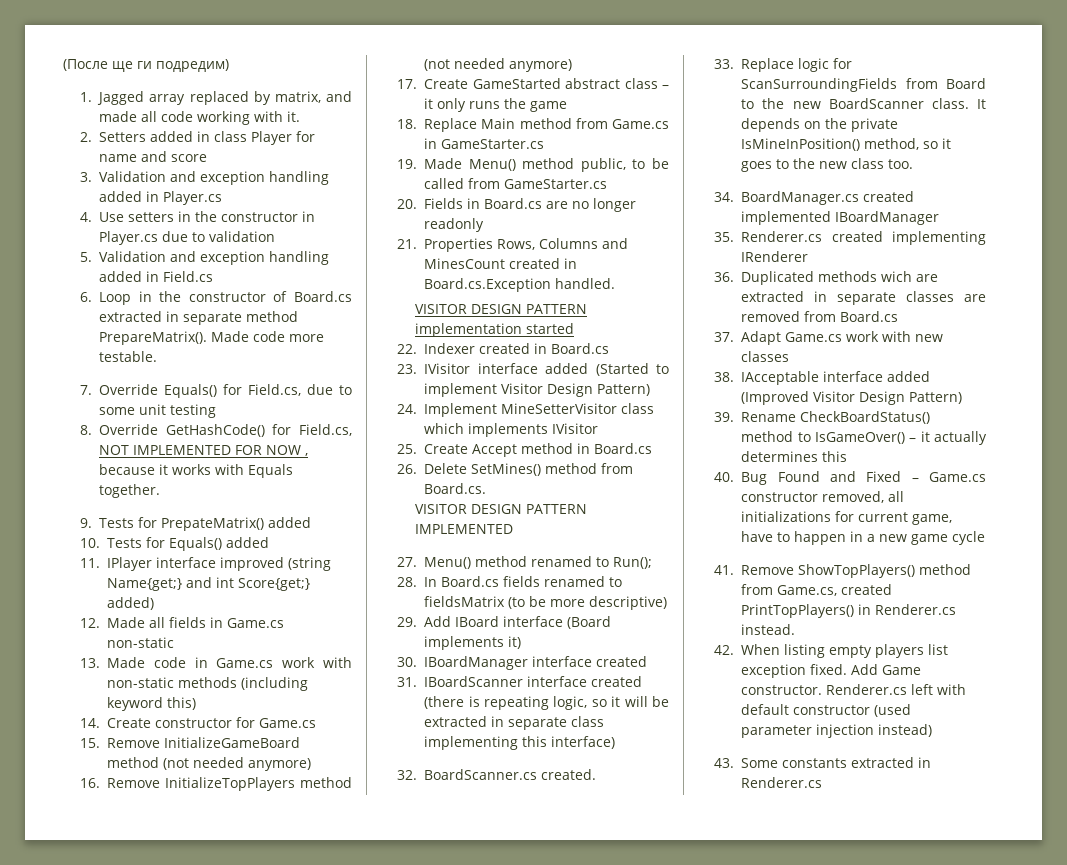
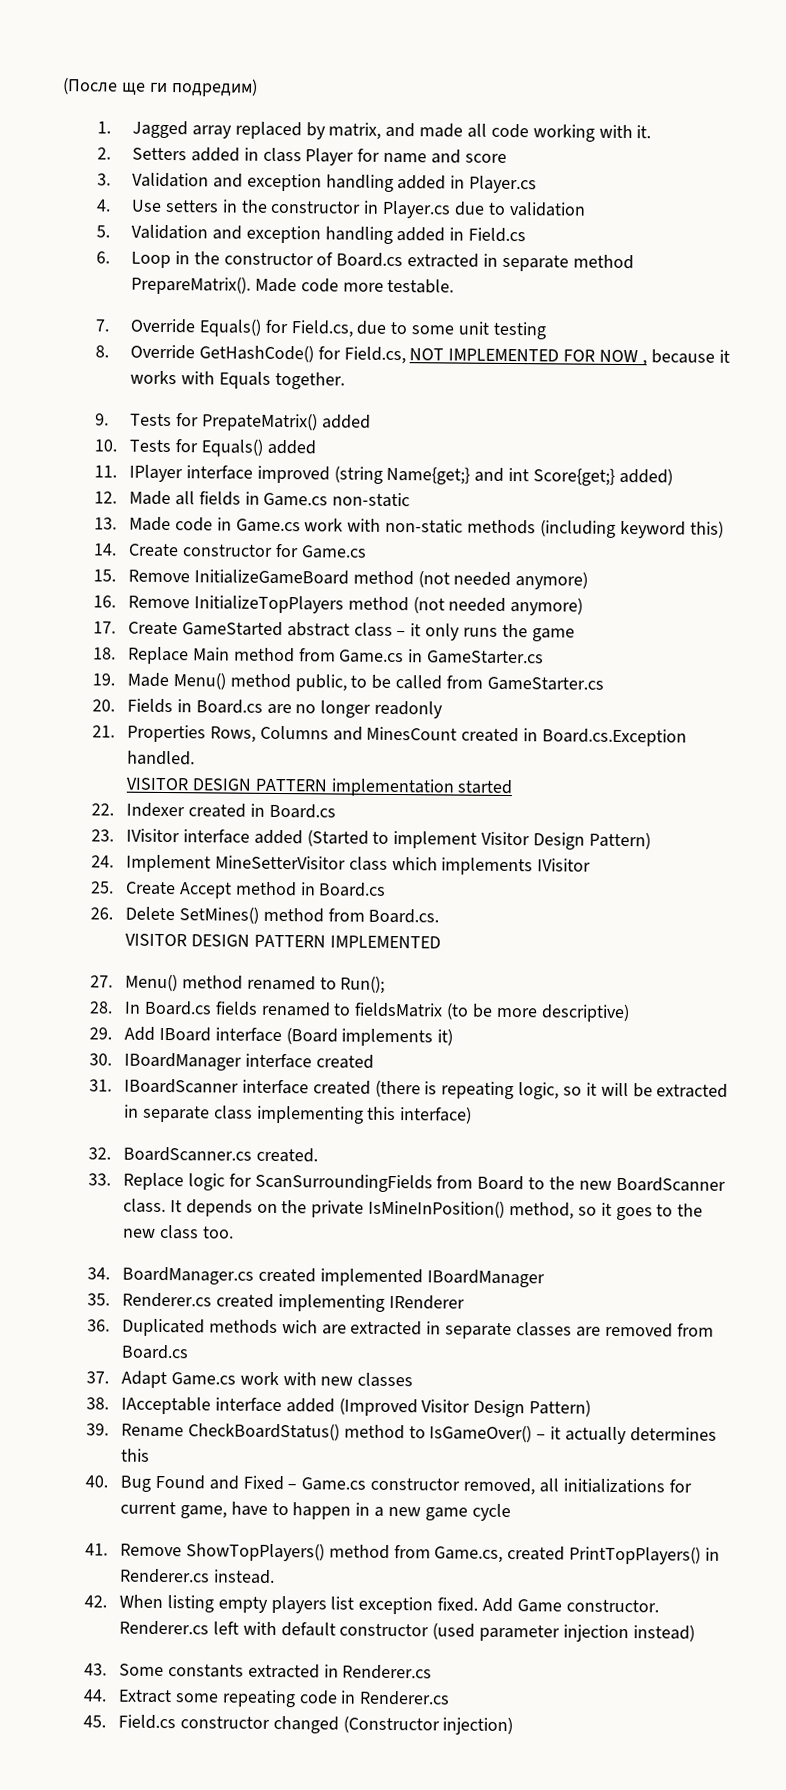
(823, 782) none -> [82,1689,451,1708] [82,1714,514,1736] // 44. Extract some repeating code in Renderer.cs // 45. Field.cs constructor changed (Constructor injection)

